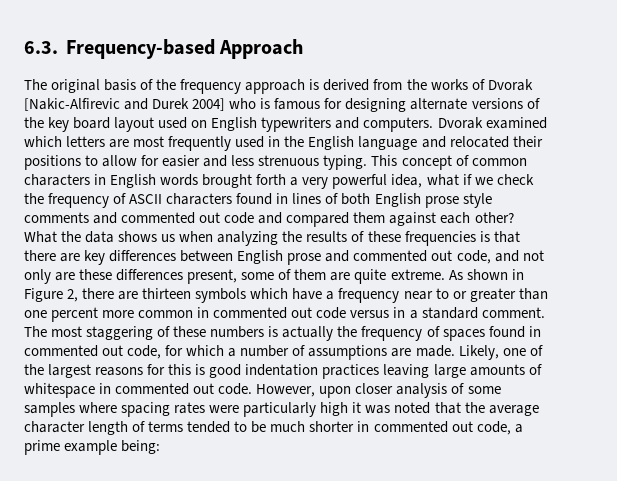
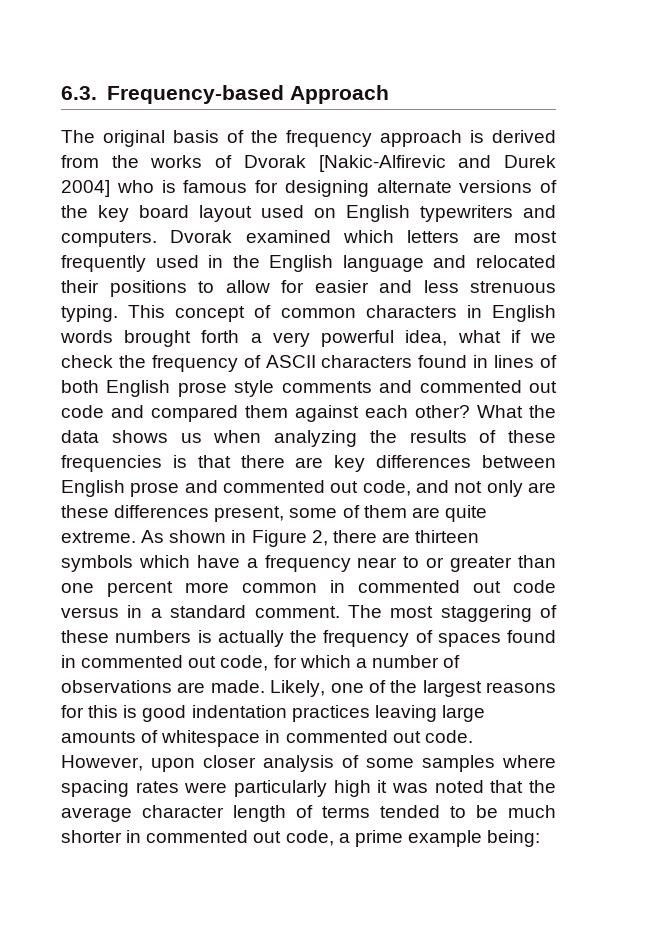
[308,345,388,360] assumptions -> [61,680,172,693] observations

